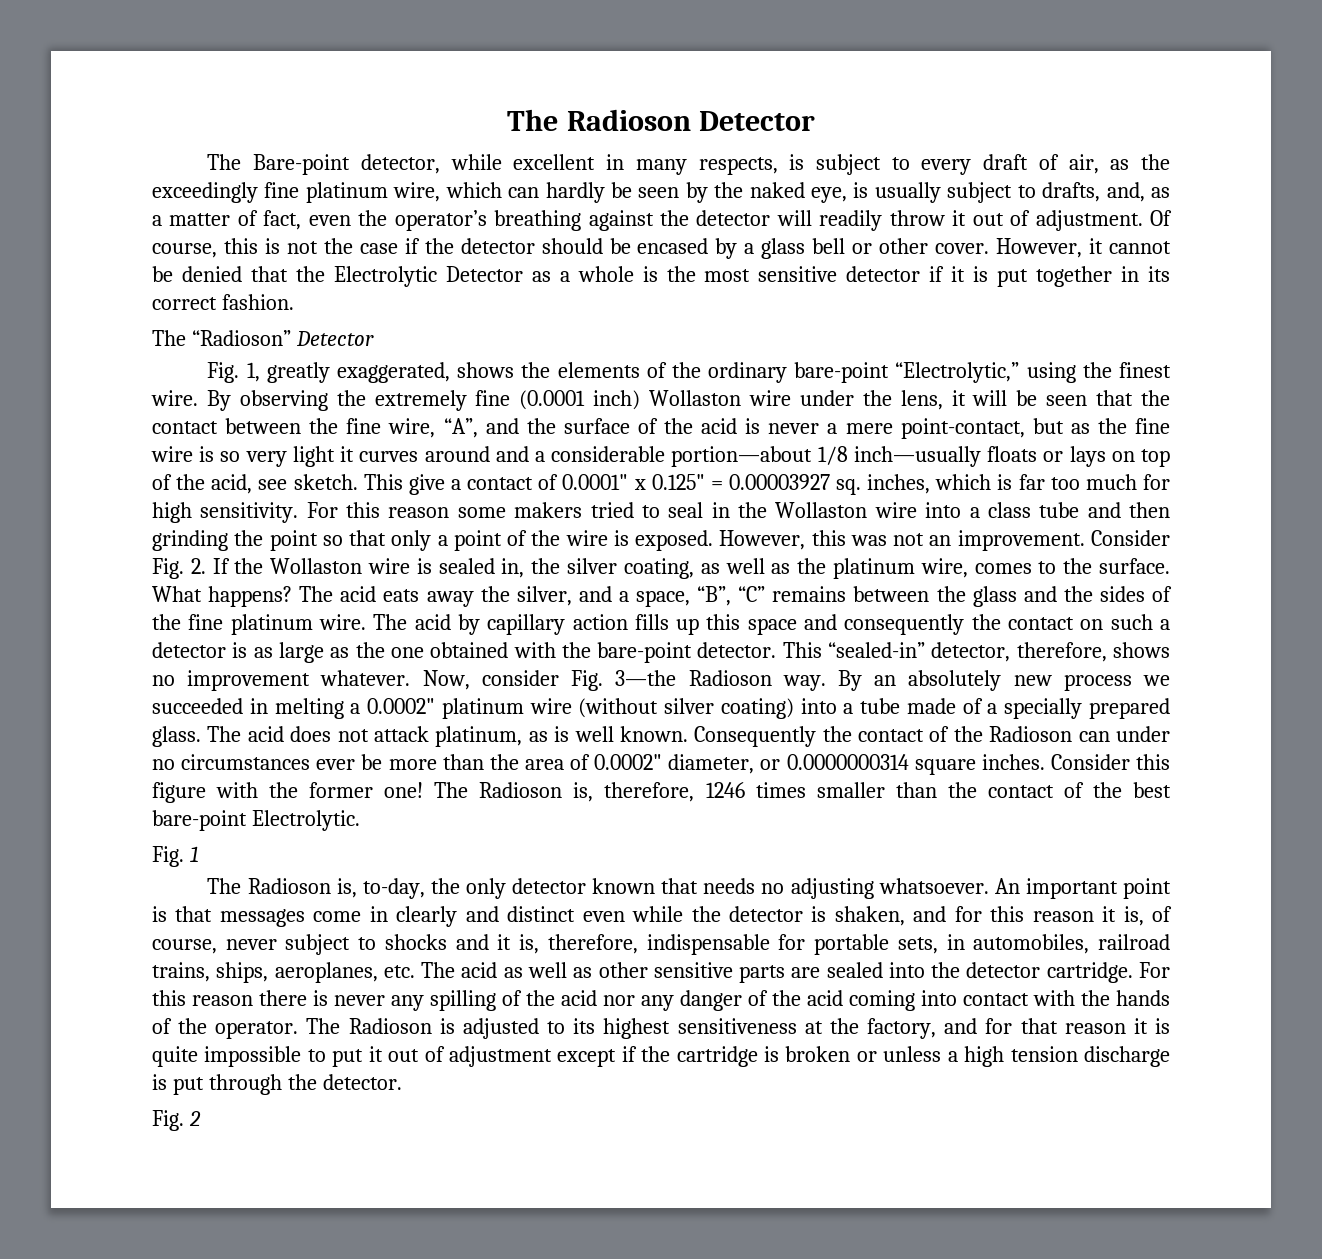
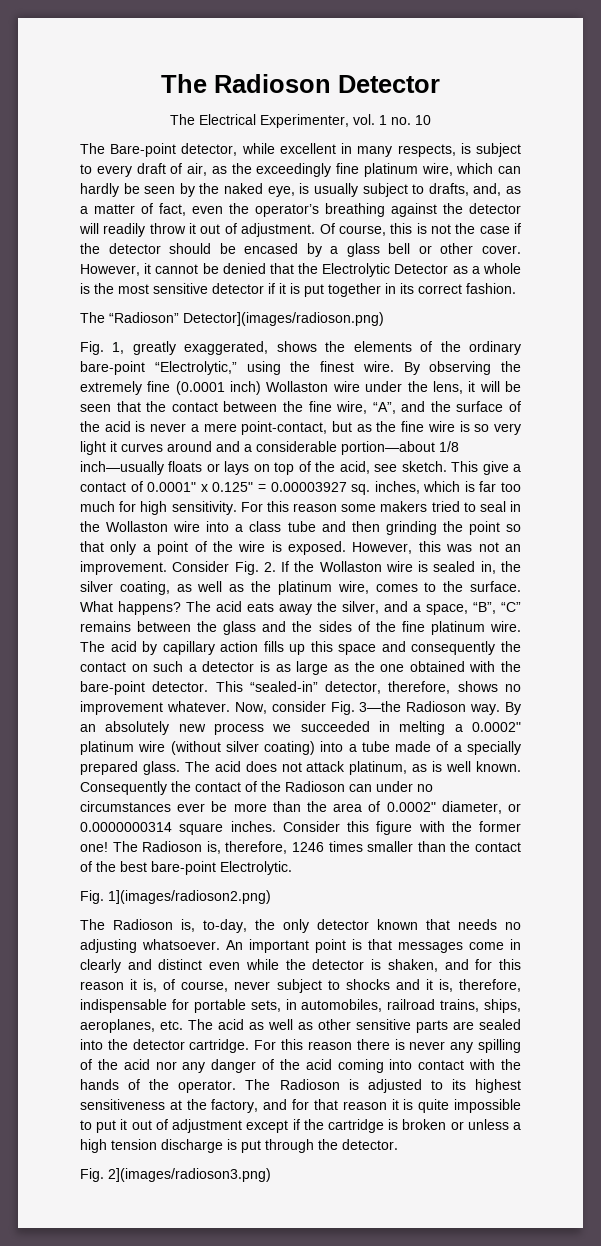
(815, 121) none -> [170,114,431,128] // The Electrical Experimenter, vol. 1 no. 10
[295,331,374,346] Detector -> [183,312,384,326] Detector](images/radioson.png)
[189,846,199,862] 1 -> [108,890,271,904] 1](images/radioson2.png)
[188,1111,201,1126] 2 -> [108,1168,271,1182] 2](images/radioson3.png)

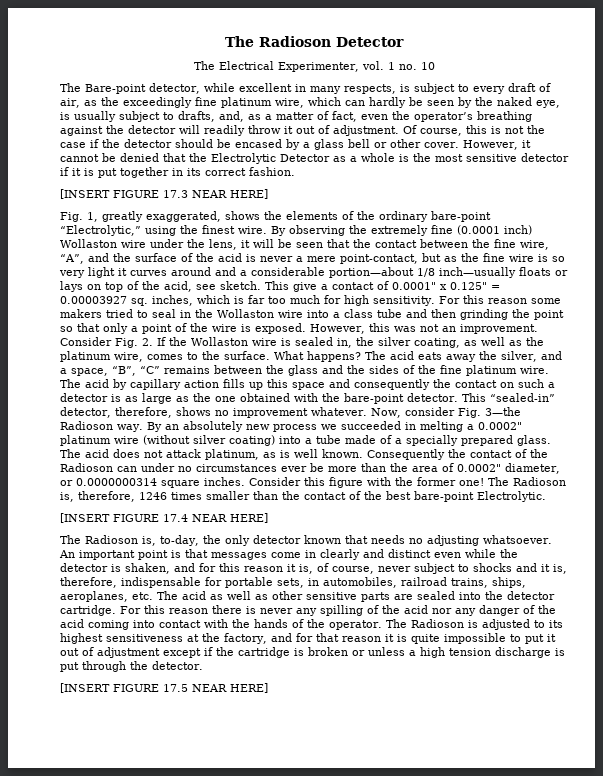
[80,312,384,326] The “Radioson” Detector](images/radioson.png) -> [60,189,268,199] [INSERT FIGURE 17.3 NEAR HERE]
[80,890,271,904] Fig. 1](images/radioson2.png) -> [60,513,268,523] [INSERT FIGURE 17.4 NEAR HERE]
[80,1168,271,1182] Fig. 2](images/radioson3.png) -> [60,683,268,693] [INSERT FIGURE 17.5 NEAR HERE]

